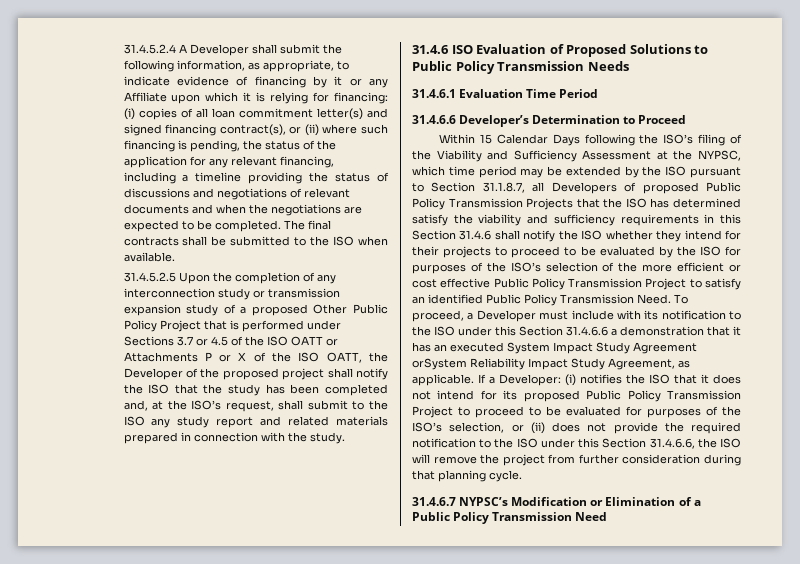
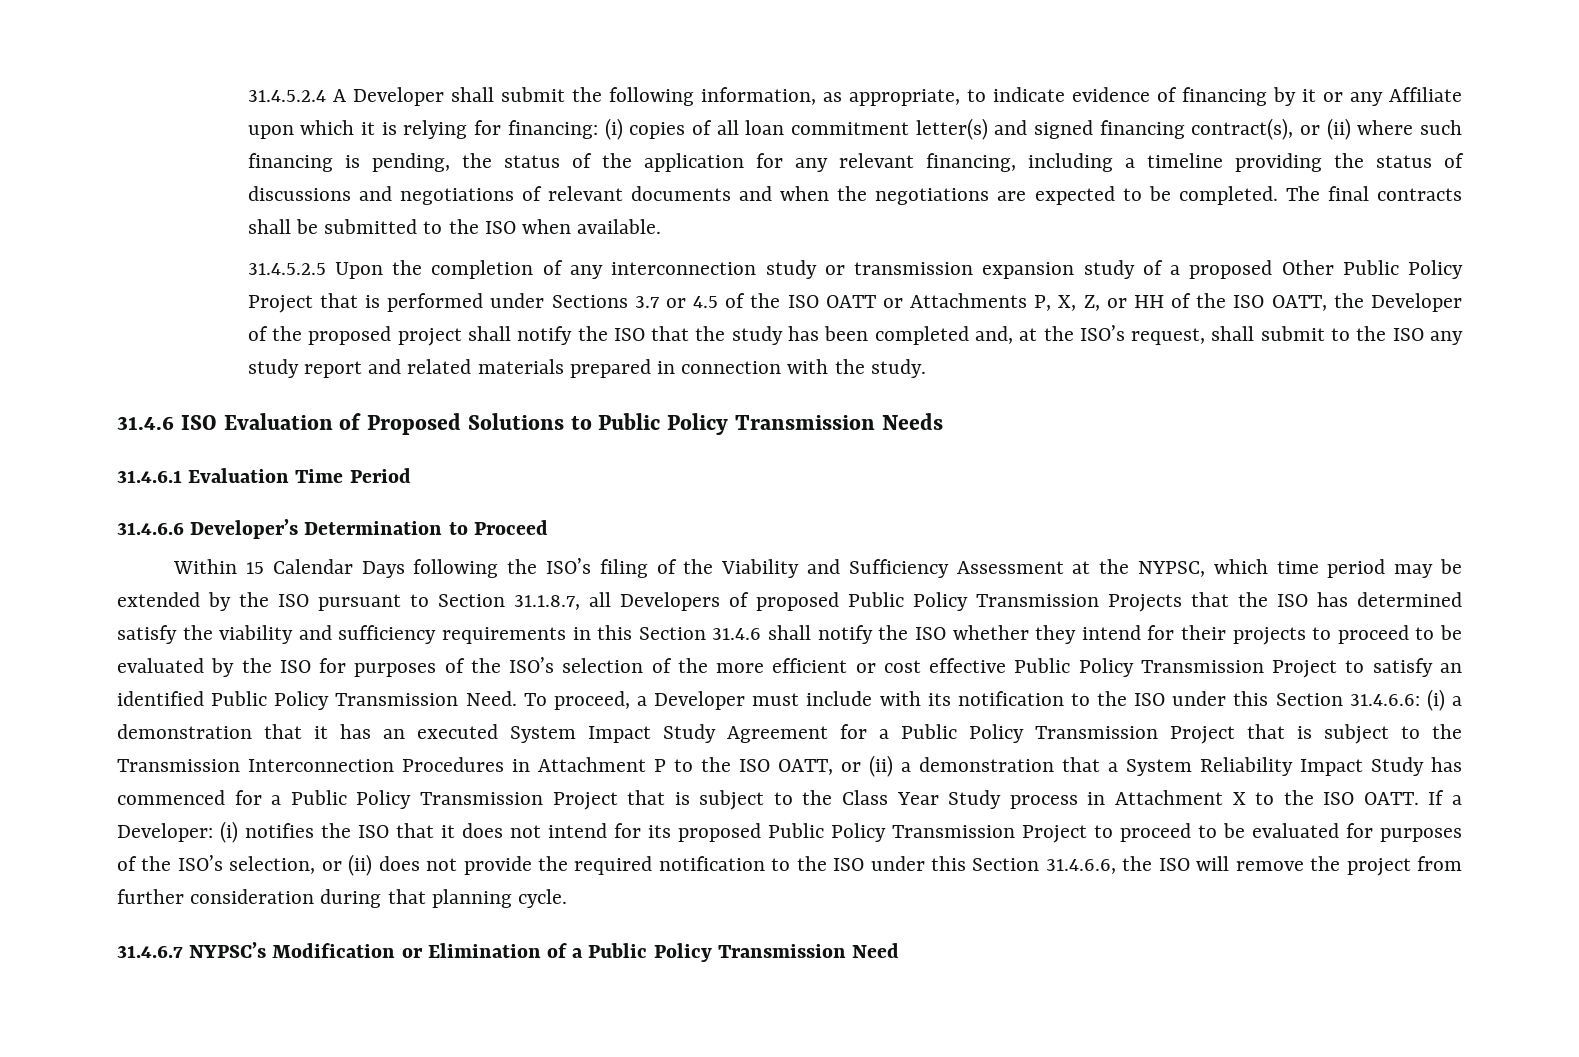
[204,352,247,362] P or X -> [1034,295,1164,311] P, X, Z, or HH
[566,326,608,336] 31.4.6.6 -> [1349,689,1445,711] 31.4.6.6: (i)
[412,358,690,370] [412,374,474,386] orSystem Reliability Impact Study Agreement, as applicable. -> [840,724,1462,744] [117,755,1462,777] [117,790,1419,810] for a Public Policy Transmission Project that is subject to the Transmission Interconnection Procedures in Attachment P to the ISO OATT, or (ii) a demonstration that a System Reliability Impact Study has commenced for a Public Policy Transmission Project that is subject to the Class Year Study process in Attachment X to the ISO OATT.

